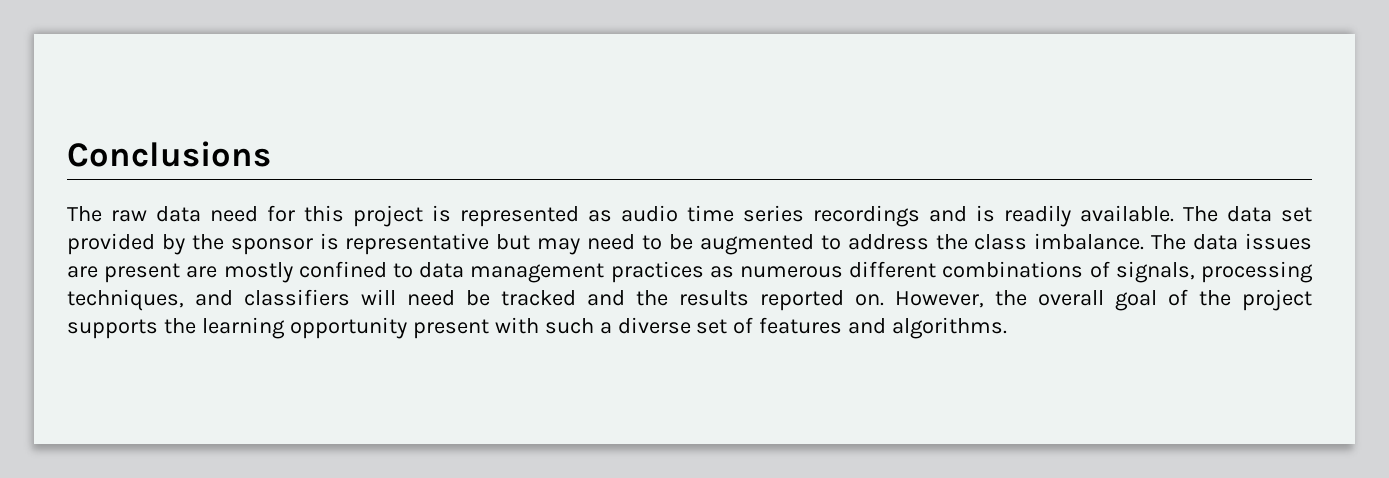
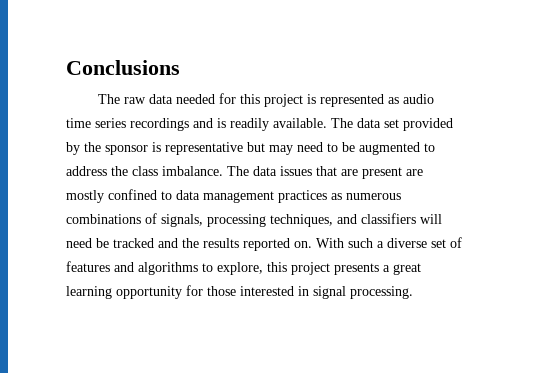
[210,206,258,222] need -> [176,94,216,104] needed
(1313, 241) none -> [316,166,337,176] that
[849,261,937,278] different -> (401, 196) none
[895,289,1312,311] [67,317,539,339] However, the overall goal of the project supports the learning opportunity present with -> [316,238,344,248] With
[892,317,1008,339] algorithms. -> [138,262,421,275] [66,285,413,299] algorithms to explore, this project presents a great learning opportunity for those interested in signal processing.

